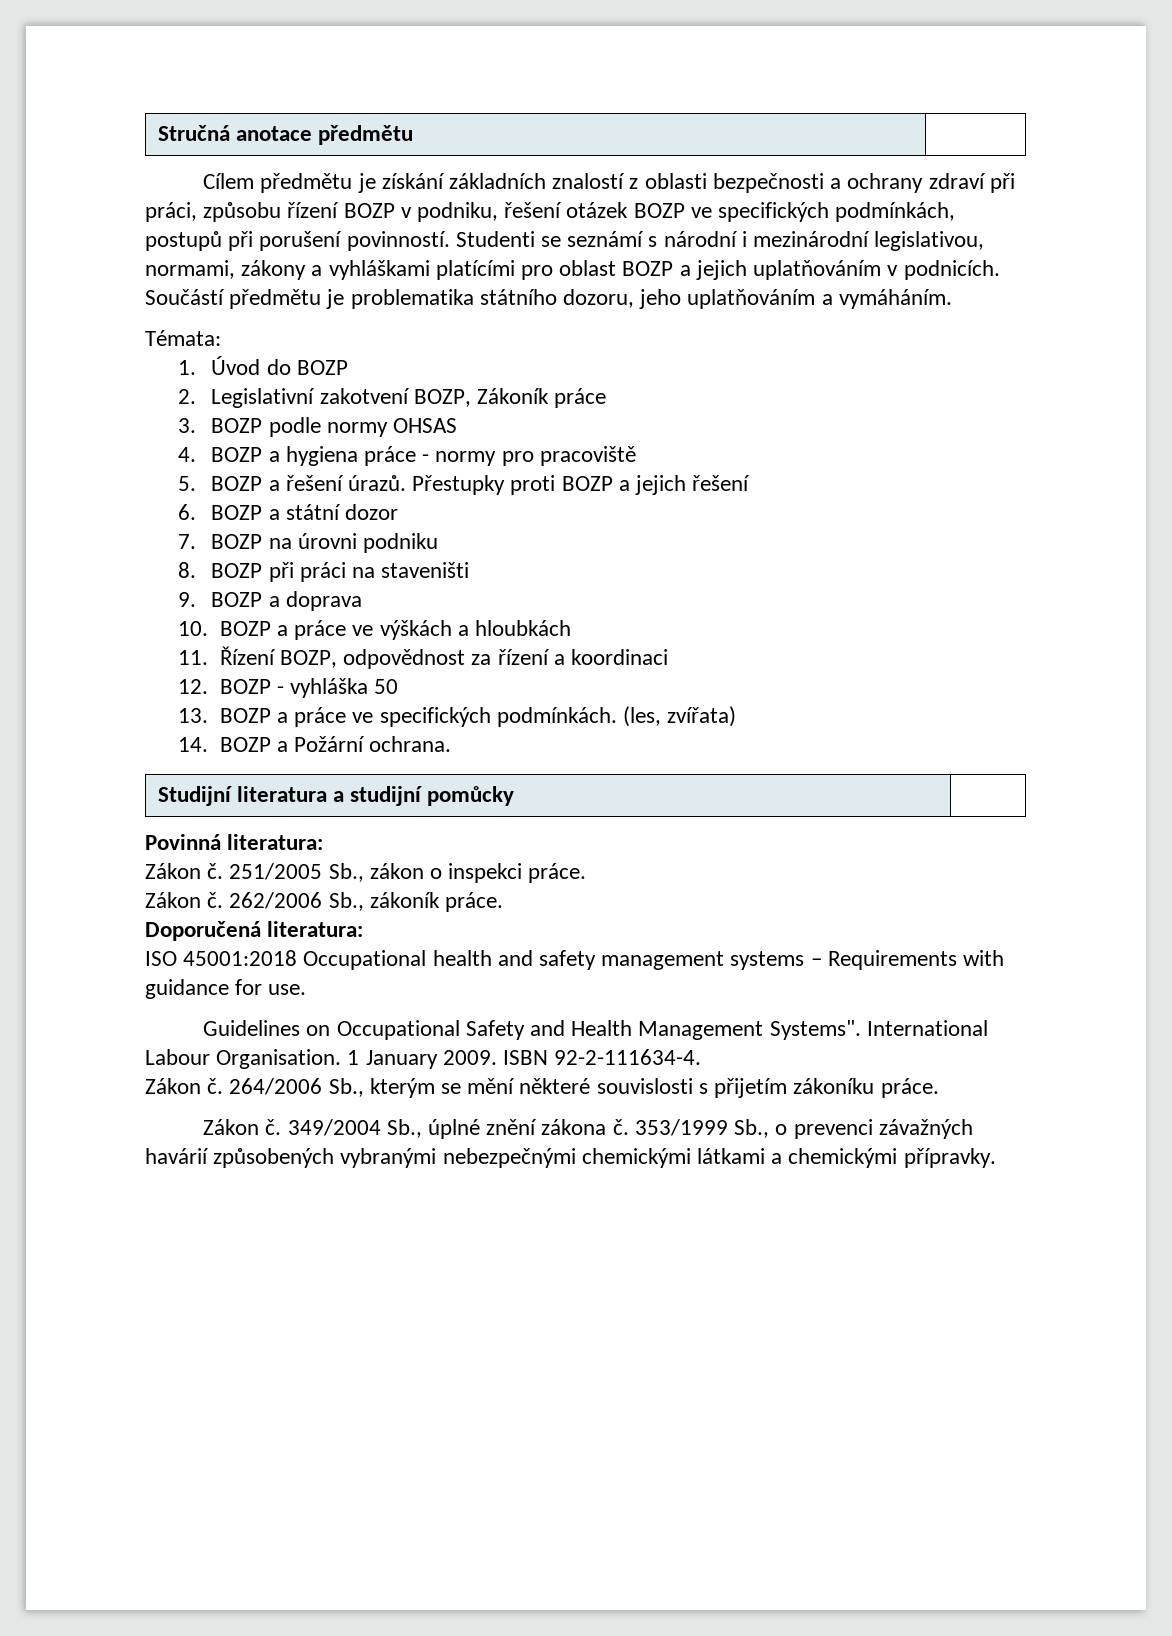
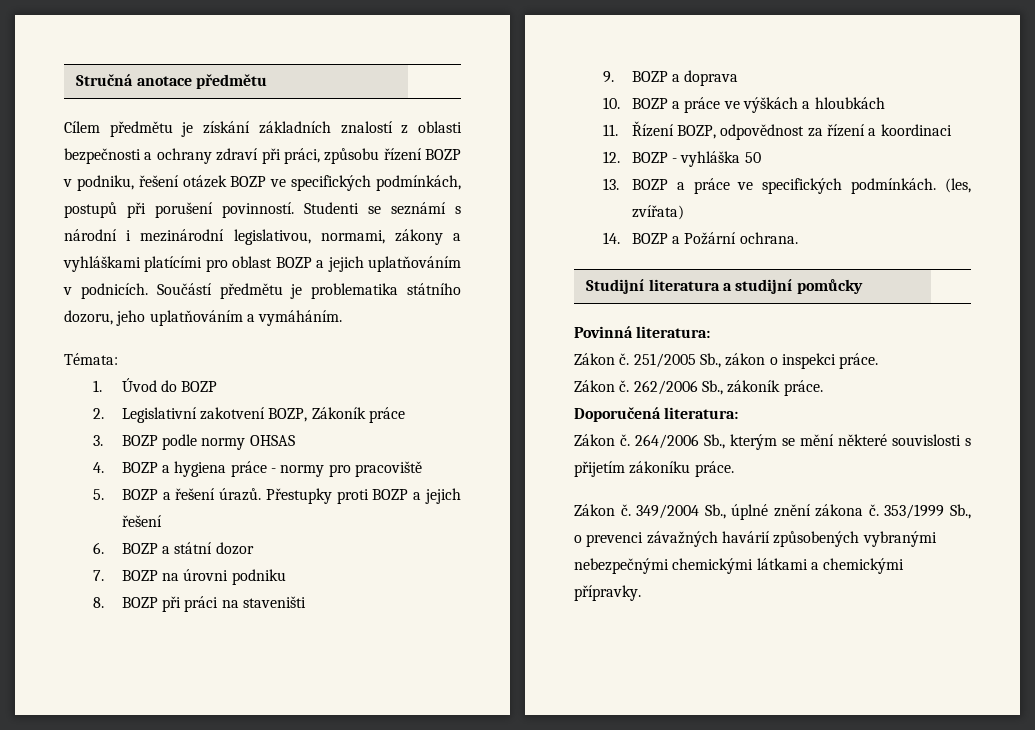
[145,950,1005,970] [145,979,307,999] [203,1020,988,1040] [145,1049,702,1069] // ISO 45001:2018 Occupational health and safety management systems – Requirements with guidance for use. // Guidelines on Occupational Safety and Health Management Systems". International Labour Organisation. 1 January 2009. ISBN 92-2-111634-4. -> (739, 413) none

